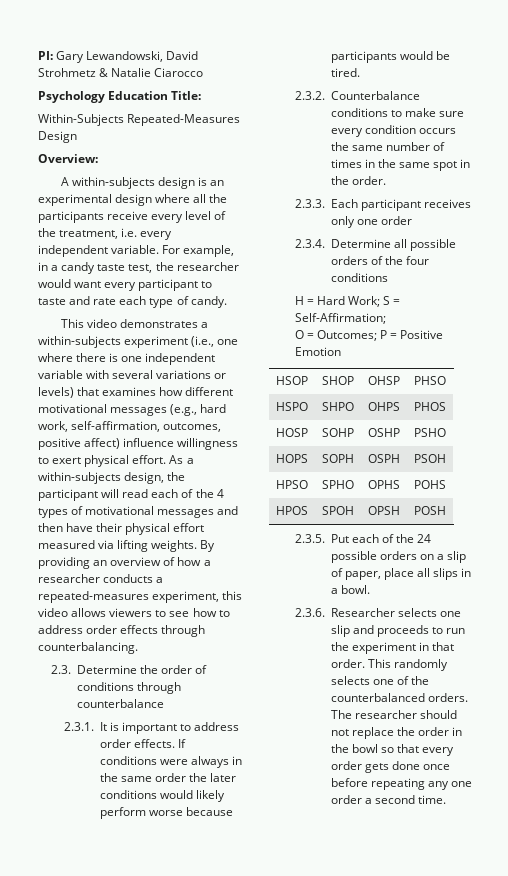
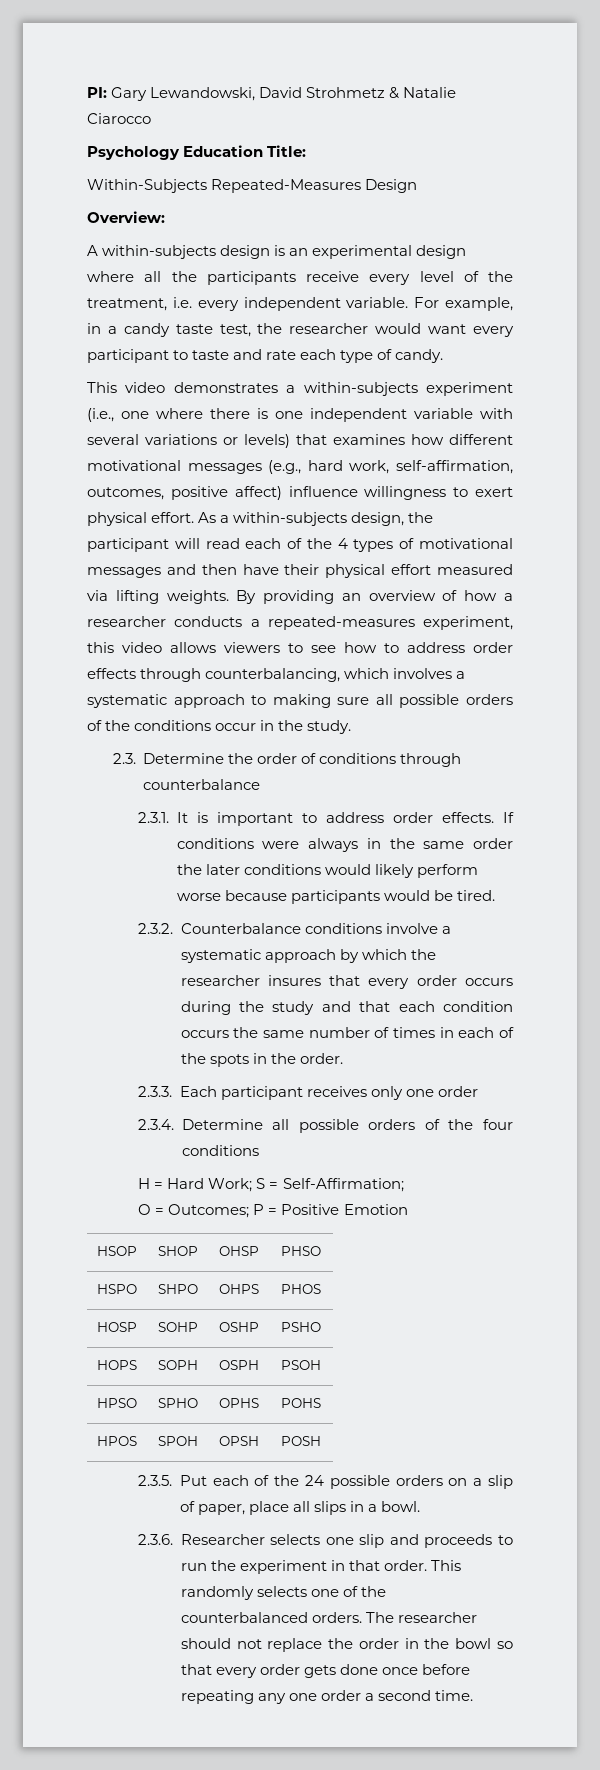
[38,642,138,654] counterbalancing. -> [205,668,466,682] [87,694,513,708] [87,720,352,734] counterbalancing, which involves a systematic approach to making sure all possible orders of the conditions occur in the study.
[390,108,464,117] [330,128,363,137] to make sure every -> [385,923,451,934] [180,949,436,963] [180,975,513,989] [180,1001,435,1015] involve a systematic approach by which the researcher insures that every order occurs during the study and that each
[377,159,458,171] the same spot -> [458,1027,514,1038] [180,1053,249,1067] each of the spots

